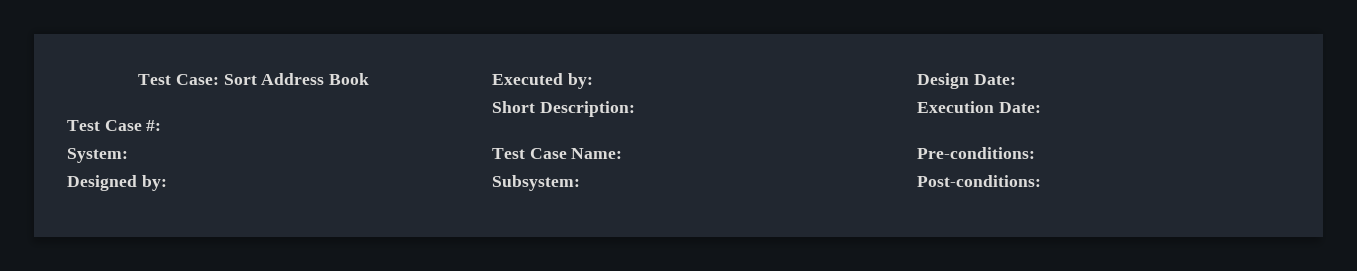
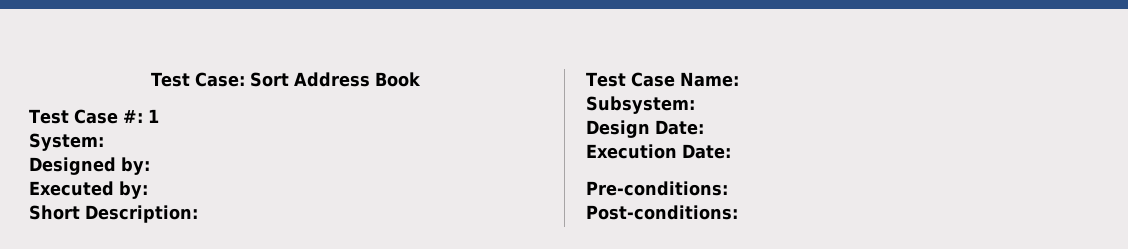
(162, 125) none -> [147,109,159,123] 1

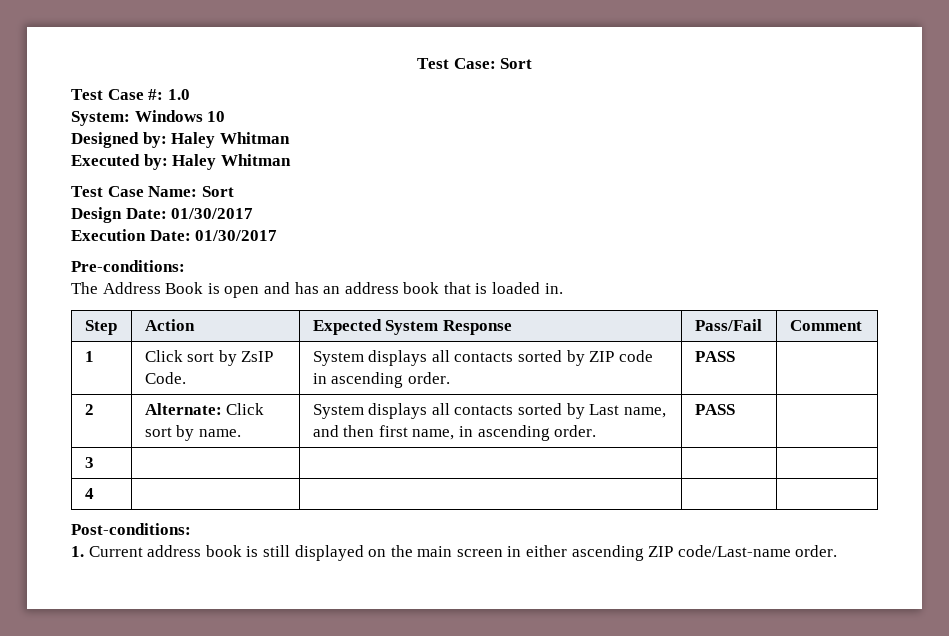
[294,72,422,87] Address Book -> (533, 63) none
[147,109,159,123] 1 -> [167,89,190,100] 1.0
(104, 142) none -> [134,110,226,122] Windows 10
(150, 166) none -> [171,132,290,148] Haley Whitman
[29,205,198,223] // Short Description: -> [172,154,291,170] Haley Whitman
[586,96,695,114] // Subsystem: -> [201,186,234,197] Sort
(704, 127) none -> [171,208,254,219] 01/30/2017
(731, 151) none -> [195,230,278,241] 01/30/2017
[586,205,738,220] Post-conditions: -> [71,282,563,298] [84,320,117,335] [144,319,195,331] [312,319,512,335] [694,319,762,331] [789,320,862,331] [84,351,94,362] [144,350,274,366] [144,372,186,384] [312,350,653,366] [312,372,450,388] [694,351,735,362] [84,404,94,415] [144,403,265,415] [144,425,241,441] [312,403,666,419] [312,425,597,441] [694,404,735,415] [84,457,94,468] [84,488,94,499] [71,523,191,535] [71,545,838,561] The Address Book is open and has an address book that is loaded in. // Step | Action | Expected System Response | Pass/Fail | Comment // 1 | Click sort by ZsIP Code. | System displays all contacts sorted by ZIP code in ascending order. | PASS | // 2 | Alternate: Click sort by name. | System displays all contacts sorted by Last name, and then first name, in ascending order. | PASS | // 3 | | | | // 4 | | | | // Post-conditions: // 1. Current address book is still displayed on the main screen in either ascending ZIP code/Last-name order.

